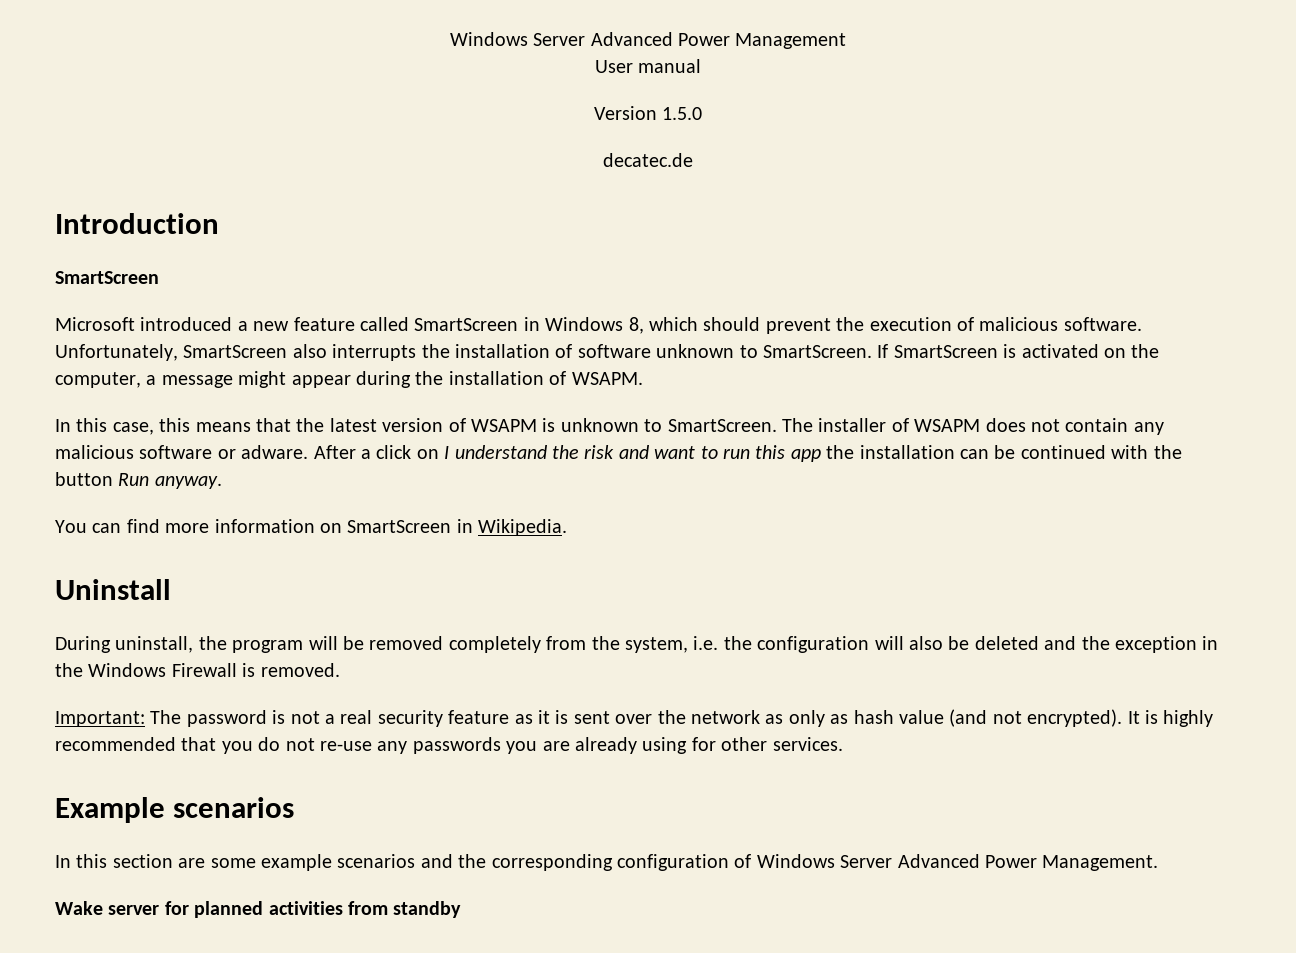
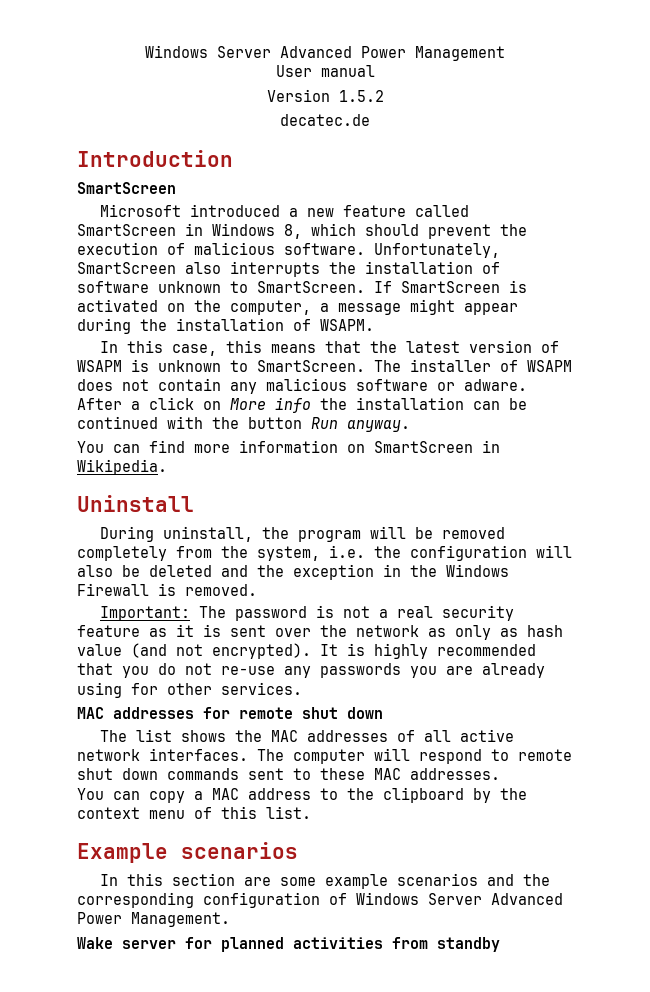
[662,107,703,120] 1.5.0 -> [338,90,384,102] 1.5.2
[444,445,821,462] I understand the risk and want to run this app -> [230,397,311,413] More info
(843, 744) none -> [77,707,383,719] [99,729,514,742] [77,748,572,764] [77,768,500,780] [77,787,527,803] [77,806,311,819] // MAC addresses for remote shut down // The list shows the MAC addresses of all active network interfaces. The computer will respond to remote shut down commands sent to these MAC addresses. // You can copy a MAC address to the clipboard by the context menu of this list.

